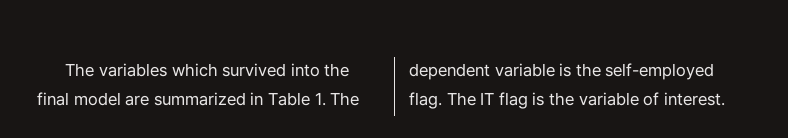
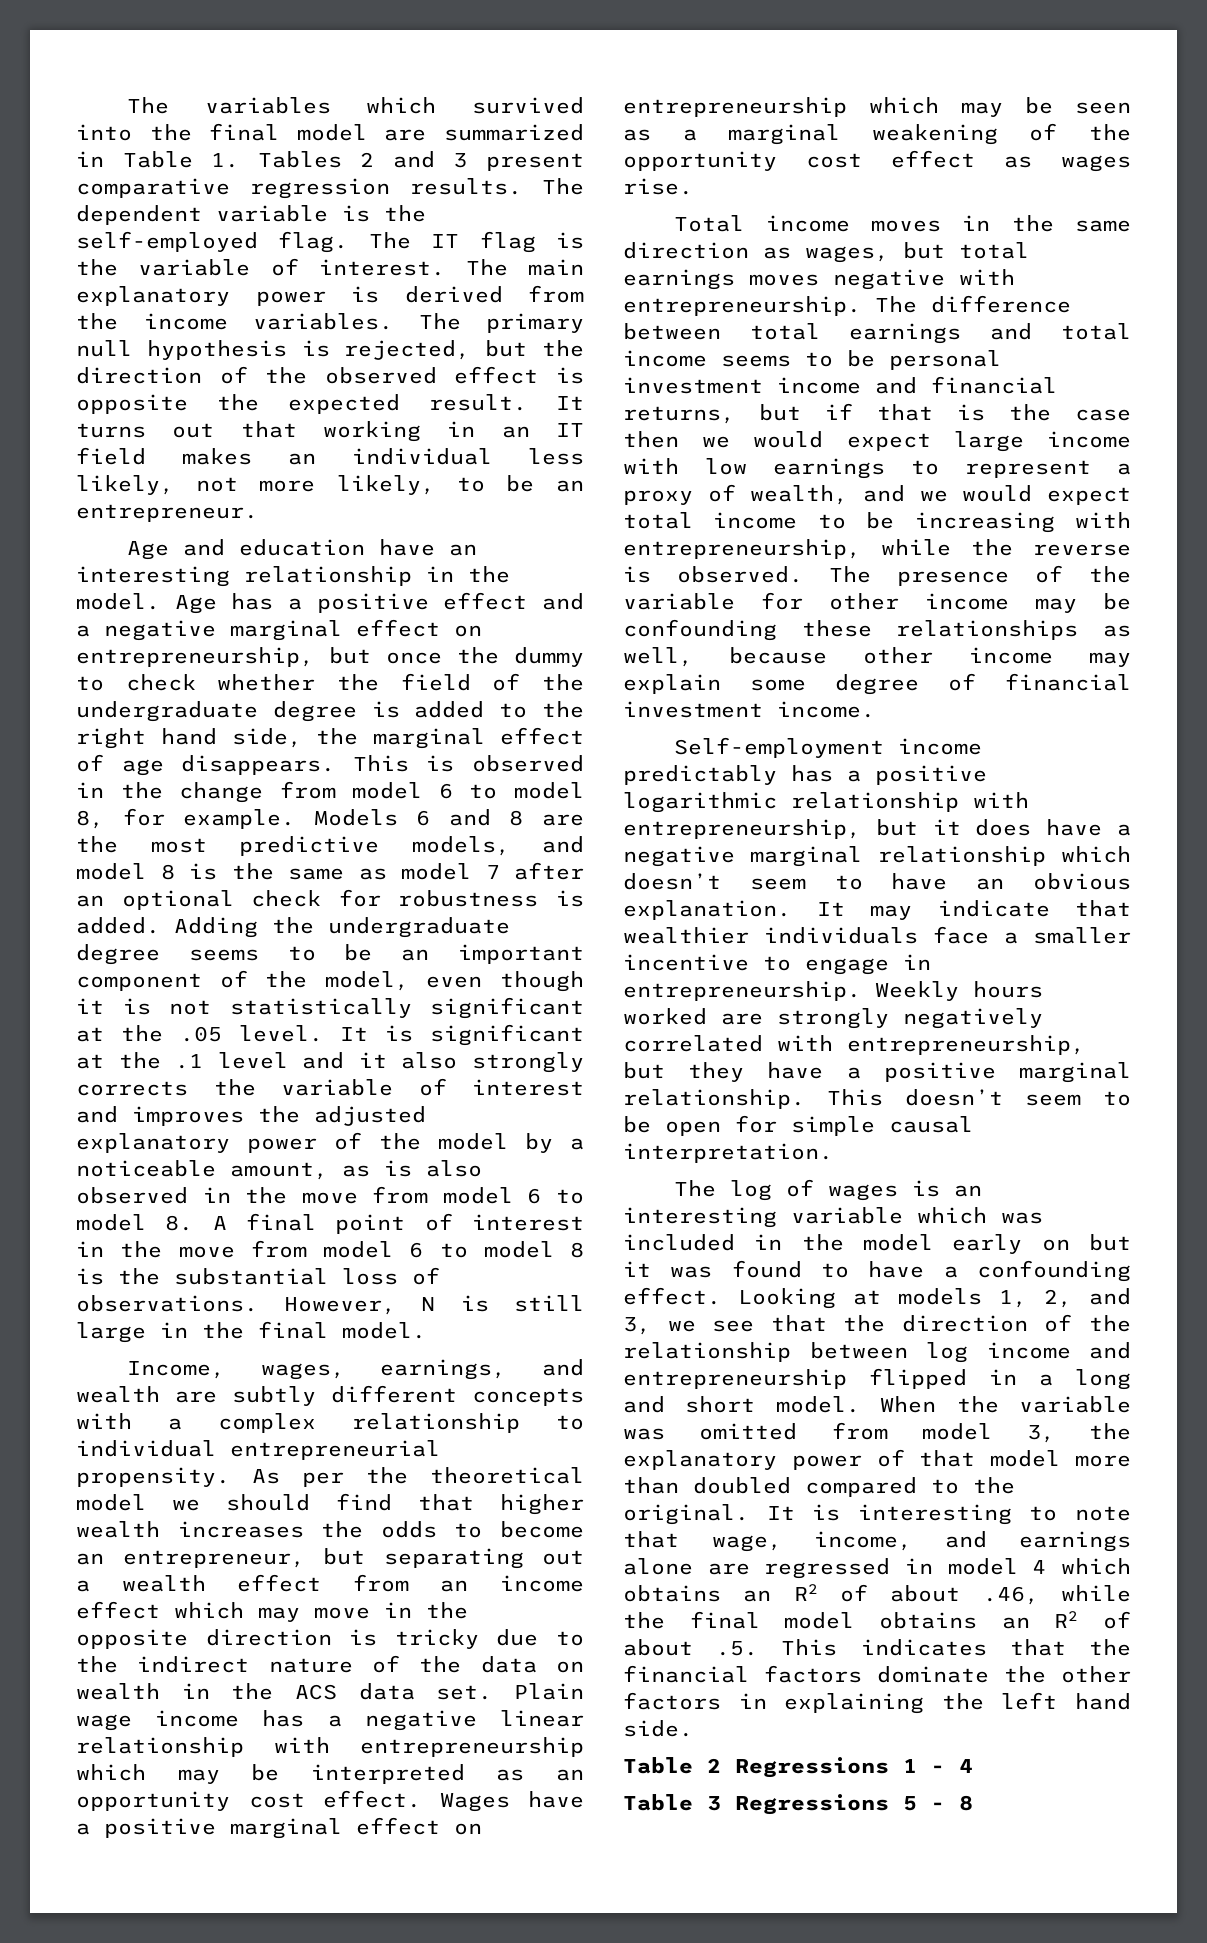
(326, 99) none -> [257,151,584,171] [76,178,522,199] Tables 2 and 3 present comparative regression results.
(725, 99) none -> [465,259,584,276] [76,285,584,306] [76,313,584,333] [76,340,584,360] [76,366,584,384] [76,394,584,414] [76,421,584,442] [76,447,584,465] [76,475,584,495] [76,504,258,522] [127,539,478,560] [76,566,510,587] [76,592,584,614] [76,619,482,641] [76,647,584,667] [76,673,584,691] [76,701,584,722] [76,727,584,749] [76,754,584,776] [76,781,584,803] [76,808,584,829] [76,836,584,856] [76,862,584,880] [76,889,584,910] [76,917,510,938] [76,944,584,965] [76,970,584,992] [76,997,584,1019] [76,1024,584,1046] [76,1052,584,1073] [76,1078,584,1096] [76,1106,426,1126] [76,1132,584,1153] [76,1160,482,1180] [76,1186,584,1204] [76,1213,584,1234] [76,1240,584,1258] [76,1267,440,1285] [76,1295,584,1315] [76,1321,426,1343] [127,1359,584,1380] [76,1385,584,1406] [76,1413,584,1433] [76,1440,440,1460] [76,1467,584,1487] [76,1493,584,1515] [76,1521,584,1538] [76,1548,584,1569] [76,1574,584,1592] [76,1601,468,1622] [76,1629,584,1649] [76,1655,584,1673] [76,1683,584,1700] [76,1710,584,1731] [76,1737,584,1757] [76,1764,584,1784] [76,1790,584,1812] [76,1817,482,1839] [623,97,1131,117] [623,123,1131,145] [623,150,1131,172] [623,178,693,195] [674,215,1131,232] [623,242,1029,263] [623,269,1015,290] [623,295,1071,316] [623,323,1131,344] [623,350,1001,370] [623,376,1057,394] [623,403,1131,424] [623,431,1131,452] [623,458,1131,479] [623,484,1131,505] [623,512,1131,533] [623,539,1131,559] [623,565,1131,586] [623,592,1131,613] [623,619,1131,641] [623,647,1131,667] [623,673,1131,695] [623,701,875,718] [674,737,983,758] [623,765,987,785] [623,792,1029,813] [623,819,1131,839] [623,846,1131,867] [623,873,1131,890] [623,900,1131,920] [623,926,1131,944] [623,954,931,975] [623,981,1043,1001] [623,1008,1043,1029] [623,1035,1085,1055] [623,1062,1131,1083] [623,1089,1131,1109] [623,1115,973,1136] [623,1143,833,1163] [674,1179,983,1201] [623,1207,1043,1228] [623,1234,1131,1254] [623,1260,1131,1282] [623,1287,1131,1309] [623,1314,1131,1335] [623,1342,1131,1363] [623,1368,1131,1390] [623,1396,1131,1413] [623,1422,1131,1443] [623,1449,1131,1470] [623,1477,1015,1497] [623,1504,1131,1525] [623,1531,1131,1552] [623,1558,1131,1579] [623,1584,1131,1605] [623,1611,1131,1629] [623,1639,1131,1656] [623,1665,1131,1683] [623,1692,1131,1714] [623,1720,693,1737] [623,1757,973,1778] [623,1794,973,1815] The main explanatory power is derived from the income variables. The primary null hypothesis is rejected, but the direction of the observed effect is opposite the expected result. It turns out that working in an IT field makes an individual less likely, not more likely, to be an entrepreneur. // Age and education have an interesting relationship in the model. Age has a positive effect and a negative marginal effect on entrepreneurship, but once the dummy to check whether the field of the undergraduate degree is added to the right hand side, the marginal effect of age disappears. This is observed in the change from model 6 to model 8, for example. Models 6 and 8 are the most predictive models, and model 8 is the same as model 7 after an optional check for robustness is added. Adding the undergraduate degree seems to be an important component of the model, even though it is not statistically significant at the .05 level. It is significant at the .1 level and it also strongly corrects the variable of interest and improves the adjusted explanatory power of the model by a noticeable amount, as is also observed in the move from model 6 to model 8. A final point of interest in the move from model 6 to model 8 is the substantial loss of observations. However, N is still large in the final model. // Income, wages, earnings, and wealth are subtly different concepts with a complex relationship to individual entrepreneurial propensity. As per the theoretical model we should find that higher wealth increases the odds to become an entrepreneur, but separating out a wealth effect from an income effect which may move in the opposite direction is tricky due to the indirect nature of the data on wealth in the ACS data set. Plain wage income has a negative linear relationship with entrepreneurship which may be interpreted as an opportunity cost effect. Wages have a positive marginal effect on entrepreneurship which may be seen as a marginal weakening of the opportunity cost effect as wages rise. // Total income moves in the same direction as wages, but total earnings moves negative with entrepreneurship. The difference between total earnings and total income seems to be personal investment income and financial returns, but if that is the case then we would expect large income with low earnings to represent a proxy of wealth, and we would expect total income to be increasing with entrepreneurship, while the reverse is observed. The presence of the variable for other income may be confounding these relationships as well, because other income may explain some degree of financial investment income. // Self-employment income predictably has a positive logarithmic relationship with entrepreneurship, but it does have a negative marginal relationship which doesn’t seem to have an obvious explanation. It may indicate that wealthier individuals face a smaller incentive to engage in entrepreneurship. Weekly hours worked are strongly negatively correlated with entrepreneurship, but they have a positive marginal relationship. This doesn’t seem to be open for simple causal interpretation. // The log of wages is an interesting variable which was included in the model early on but it was found to have a confounding effect. Looking at models 1, 2, and 3, we see that the direction of the relationship between log income and entrepreneurship flipped in a long and short model. When the variable was omitted from model 3, the explanatory power of that model more than doubled compared to the original. It is interesting to note that wage, income, and earnings alone are regressed in model 4 which obtains an R2 of about .46, while the final model obtains an R2 of about .5. This indicates that the financial factors dominate the other factors in explaining the left hand side. // Table 2 Regressions 1 - 4 // Table 3 Regressions 5 - 8

